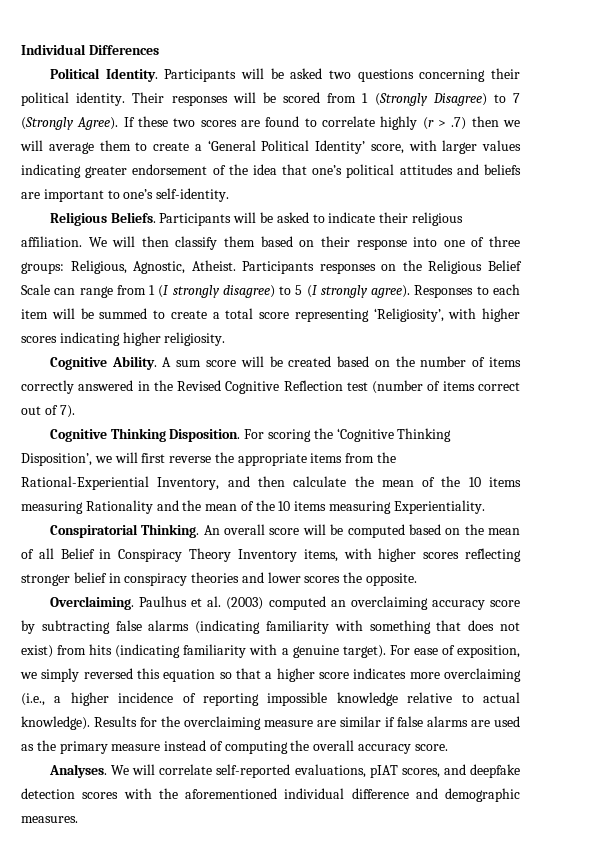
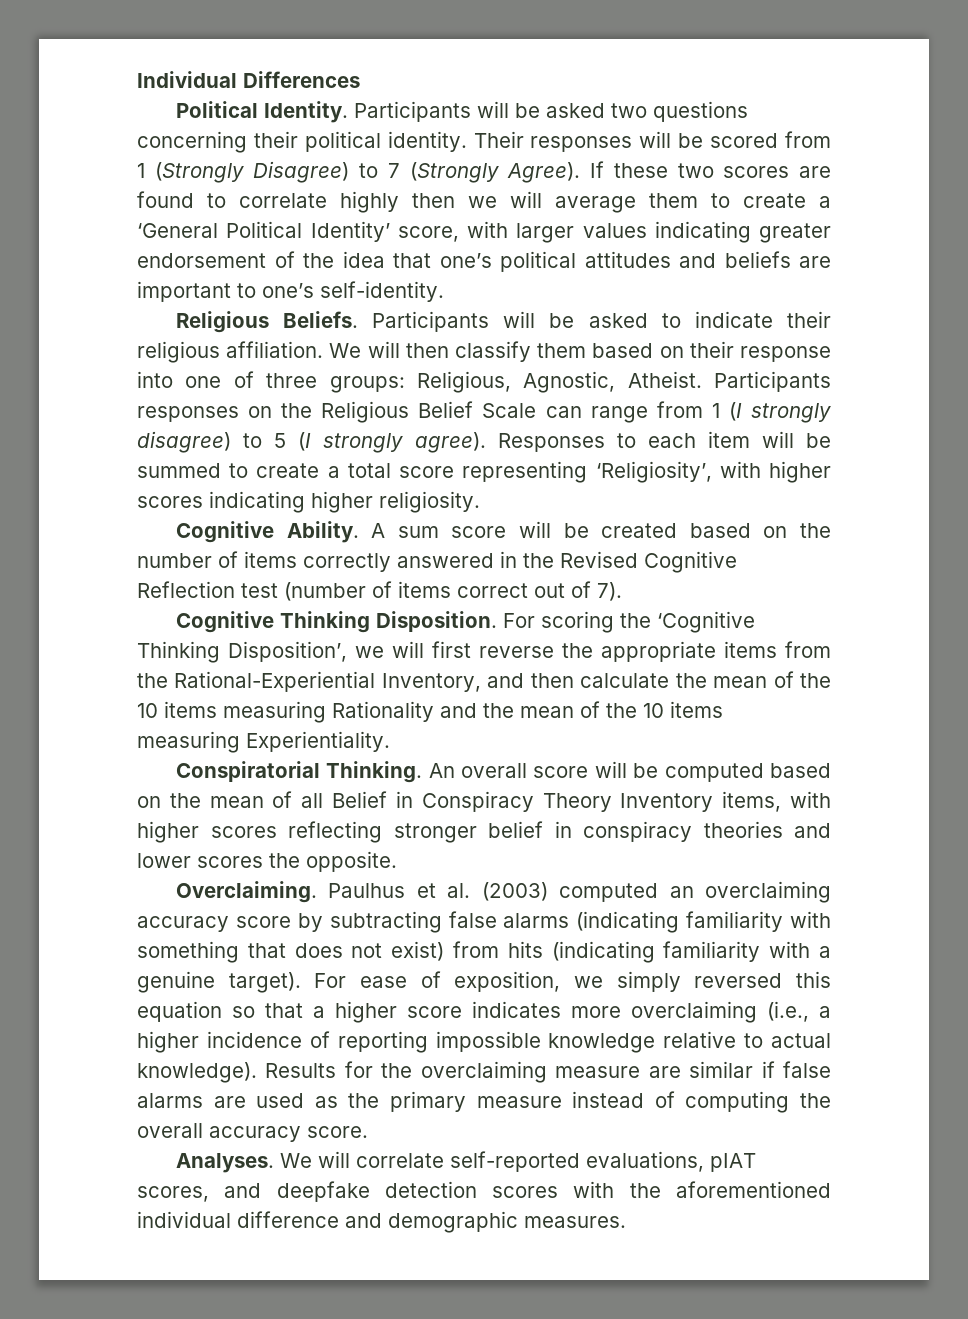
[422,117,467,130] (r > .7) -> (399, 202) none

